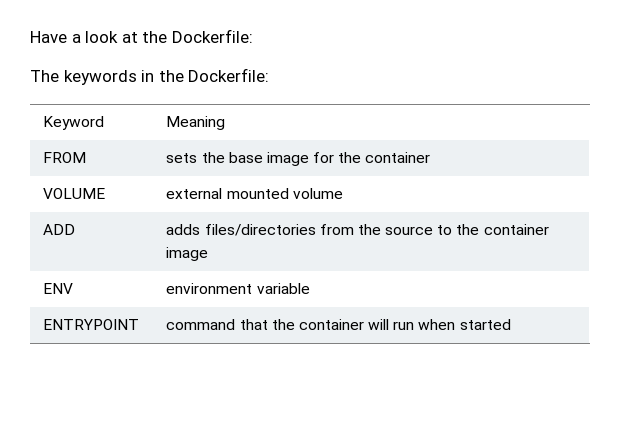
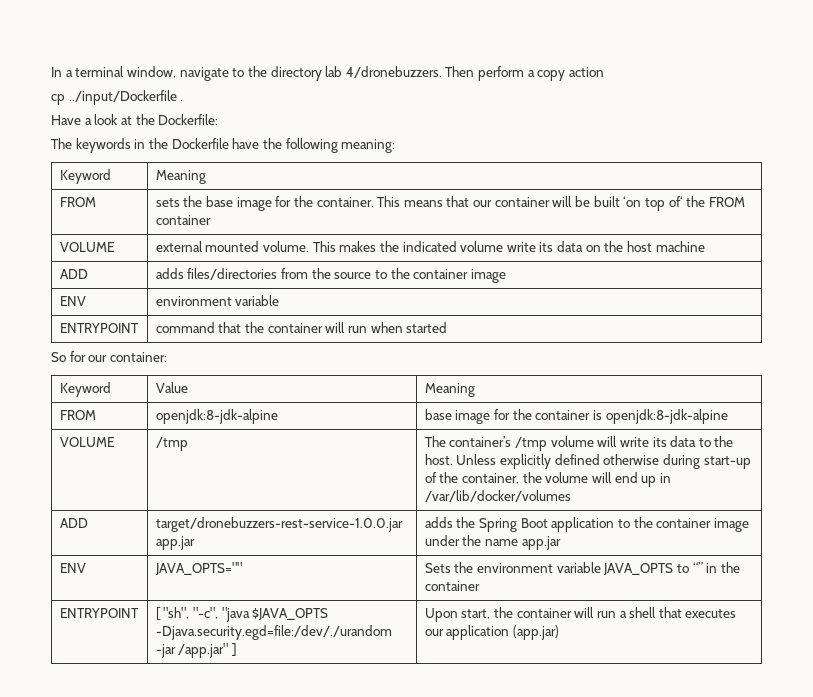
(30, 37) none -> [51,66,605,81] [51,90,184,105] In a terminal window, navigate to the directory lab 4/dronebuzzers. Then perform a copy action // cp ../input/Dockerfile . //
[188,68,270,82] Dockerfile: -> [171,138,396,153] Dockerfile have the following meaning:
[365,152,431,163] [43,188,106,199] [166,188,343,199] container // VOLUME | external mounted volume -> [316,196,745,211] [155,215,211,225] [59,242,114,252] [155,241,705,252] container. This means that our container will be built ‘on top of‘ the FROM container // VOLUME | external mounted volume. This makes the indicated volume write its data on the host machine
(511, 324) none -> [51,351,167,362] [59,382,111,397] [155,382,188,393] [424,383,475,397] [59,410,96,420] [155,409,278,424] [424,409,728,424] [59,437,114,447] [155,437,188,451] [424,436,734,451] [424,454,751,469] [424,472,671,487] [424,490,571,502] [59,518,88,528] [155,517,403,532] [155,536,195,550] [424,517,749,532] [424,535,561,550] [59,563,86,573] [154,562,242,575] [424,562,740,575] [424,581,480,591] [59,608,138,618] [155,607,329,622] [155,625,392,640] [155,643,237,658] [424,607,737,622] [424,625,559,640] // So for our container: // Keyword | Value | Meaning // FROM | openjdk:8-jdk-alpine | base image for the container is openjdk:8-jdk-alpine // VOLUME | /tmp | The container’s /tmp volume will write its data to the host. Unless explicitly defined otherwise during start-up of the container, the volume will end up in /var/lib/docker/volumes // ADD | target/dronebuzzers-rest-service-1.0.0.jar app.jar | adds the Spring Boot application to the container image under the name app.jar // ENV | JAVA_OPTS="" | Sets the environment variable JAVA_OPTS to “” in the container // ENTRYPOINT | [ "sh", "-c", "java $JAVA_OPTS -Djava.security.egd=file:/dev/./urandom -jar /app.jar" ] | Upon start, the container will run a shell that executes our application (app.jar)

